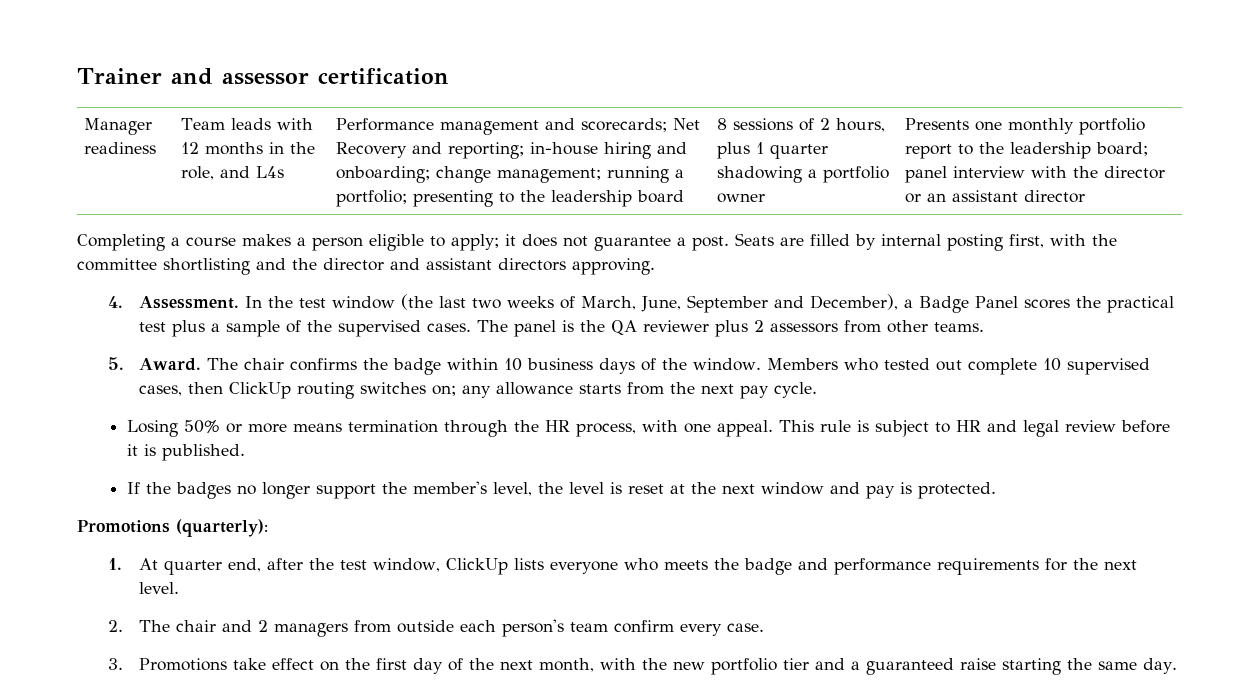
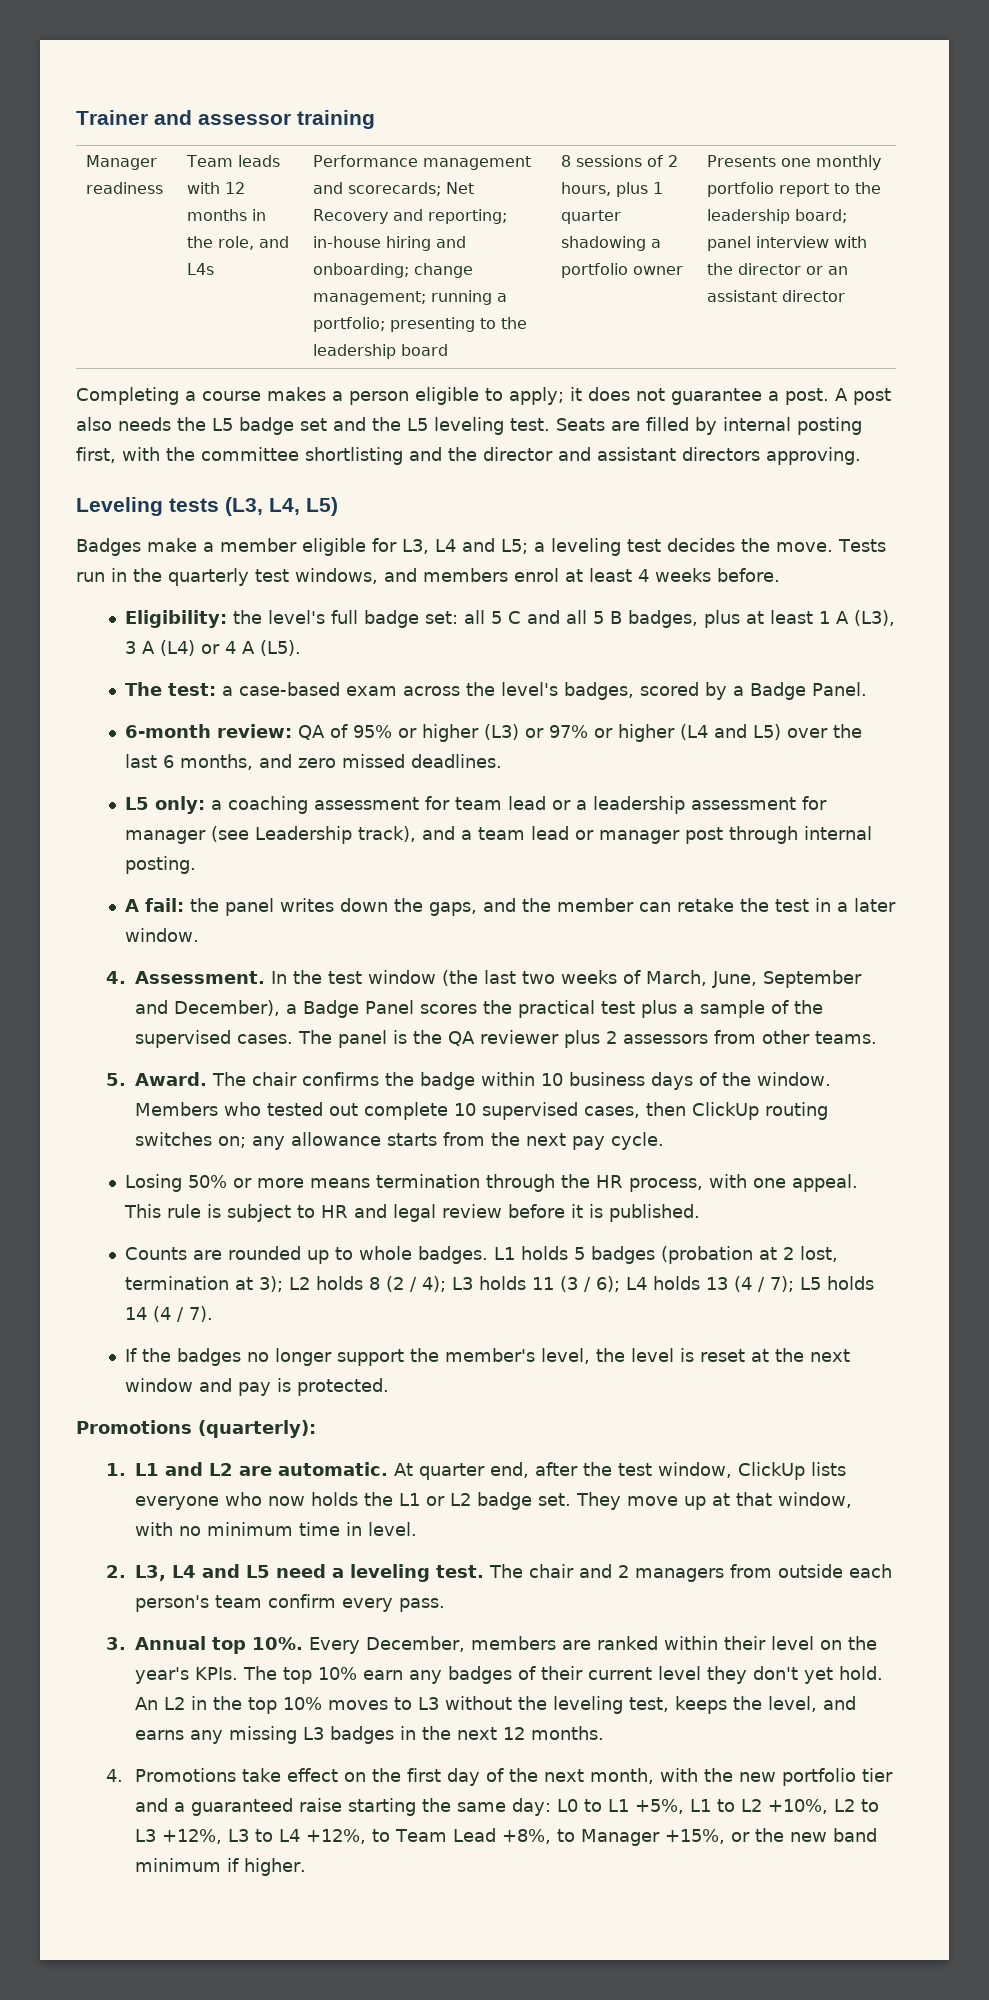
[317,68,449,85] certification -> [297,110,375,129] training
(729, 243) none -> [835,388,891,405] [76,417,550,435] A post also needs the L5 badge set and the L5 leveling test.
(655, 266) none -> [76,497,338,516] [76,538,886,556] [76,568,780,586] [125,610,896,628] [125,640,302,656] [125,682,868,700] [125,724,863,742] [125,754,503,770] [125,796,828,814] [125,826,873,844] [125,856,197,874] [125,898,897,916] [125,928,200,942] // Leveling tests (L3, L4, L5) // Badges make a member eligible for L3, L4 and L5; a leveling test decides the move. Tests run in the quarterly test windows, and members enrol at least 4 weeks before. // Eligibility: the level's full badge set: all 5 C and all 5 B badges, plus at least 1 A (L3), 3 A (L4) or 4 A (L5). // The test: a case-based exam across the level's badges, scored by a Badge Panel. // 6-month review: QA of 95% or higher (L3) or 97% or higher (L4 and L5) over the last 6 months, and zero missed deadlines. // L5 only: a coaching assessment for team lead or a leadership assessment for manager (see Leadership track), and a team lead or manager post through internal posting. // A fail: the panel writes down the gaps, and the member can retake the test in a later window.
(246, 452) none -> [125,1246,839,1264] [125,1276,875,1292] [125,1306,214,1322] // Counts are rounded up to whole badges. L1 holds 5 badges (probation at 2 lost, termination at 3); L2 holds 8 (2 / 4); L3 holds 11 (3 / 6); L4 holds 13 (4 / 7); L5 holds 14 (4 / 7).
(122, 564) none -> [135,1462,389,1476] L1 and L2 are automatic.
[663,558,1137,575] [138,582,179,594] [107,620,123,632] meets the badge and performance requirements for the next level. // 2. -> [268,1492,853,1510] [135,1522,418,1536] [105,1564,485,1582] now holds the L1 or L2 badge set. They move up at that window, with no minimum time in level. // 2. L3, L4 and L5 need a leveling test.
[726,623,764,632] [107,658,123,670] case. // 3. -> [399,1598,446,1612] [105,1636,878,1654] [135,1666,884,1684] [135,1696,857,1714] [135,1726,605,1744] [105,1769,123,1782] pass. // 3. Annual top 10%. Every December, members are ranked within their level on the year's KPIs. The top 10% earn any badges of their current level they don't yet hold. An L2 in the top 10% moves to L3 without the leveling test, keeps the level, and earns any missing L3 badges in the next 12 months. // 4.
[1142,658,1177,674] day. -> [512,1798,880,1816] [135,1828,878,1846] [135,1858,307,1876] day: L0 to L1 +5%, L1 to L2 +10%, L2 to L3 +12%, L3 to L4 +12%, to Team Lead +8%, to Manager +15%, or the new band minimum if higher.

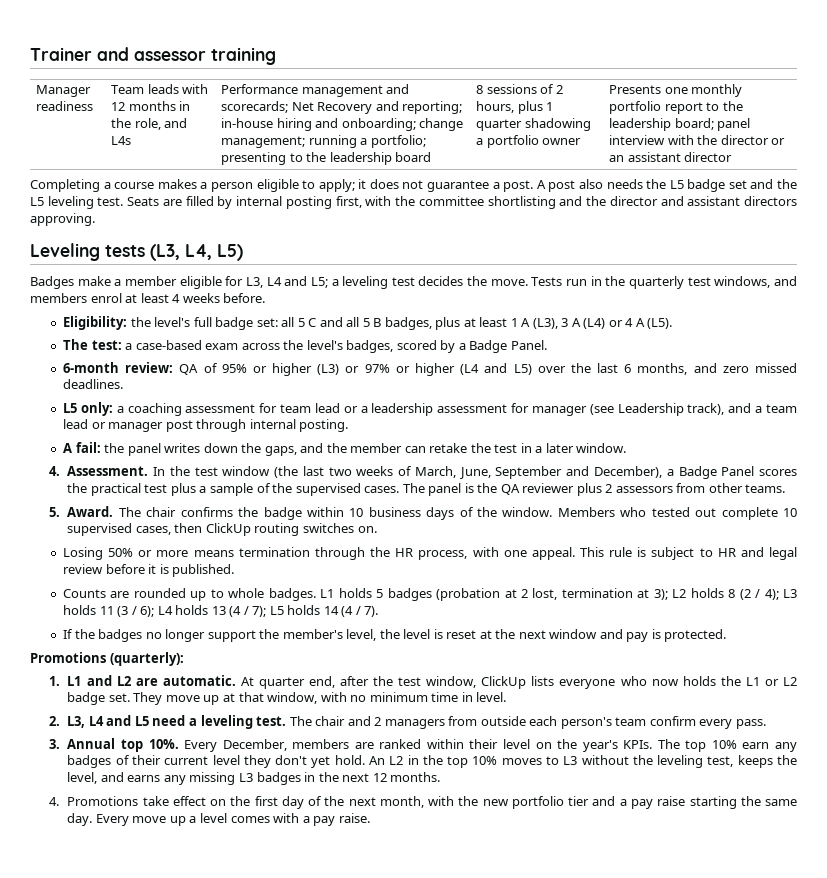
[218,1132,665,1150] on; any allowance starts from the next pay cycle. -> [357,526,377,533] on.
[191,1798,294,1816] guaranteed -> [630,799,653,809] pay
[512,1798,880,1816] [135,1828,878,1846] [135,1858,307,1876] day: L0 to L1 +5%, L1 to L2 +10%, L2 to L3 +12%, L3 to L4 +12%, to Team Lead +8%, to Manager +15%, or the new band minimum if higher. -> [67,813,370,826] day. Every move up a level comes with a pay raise.

